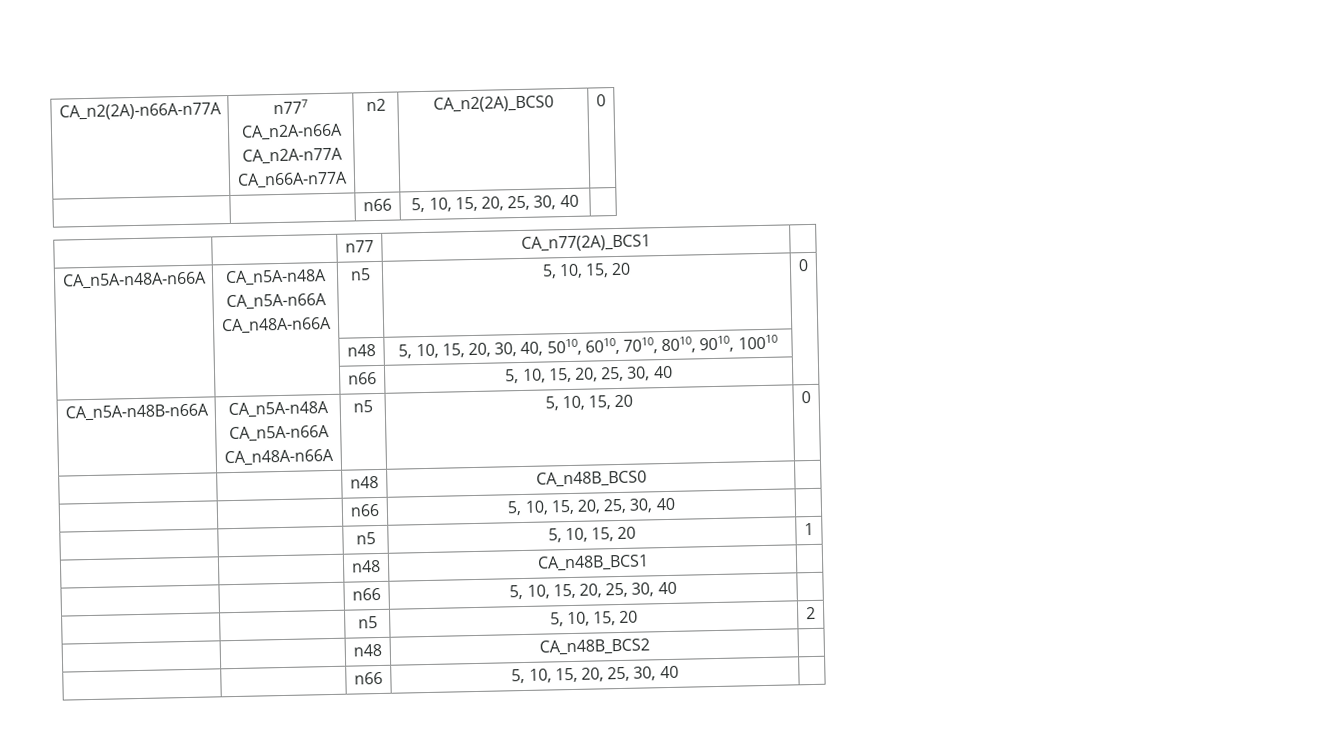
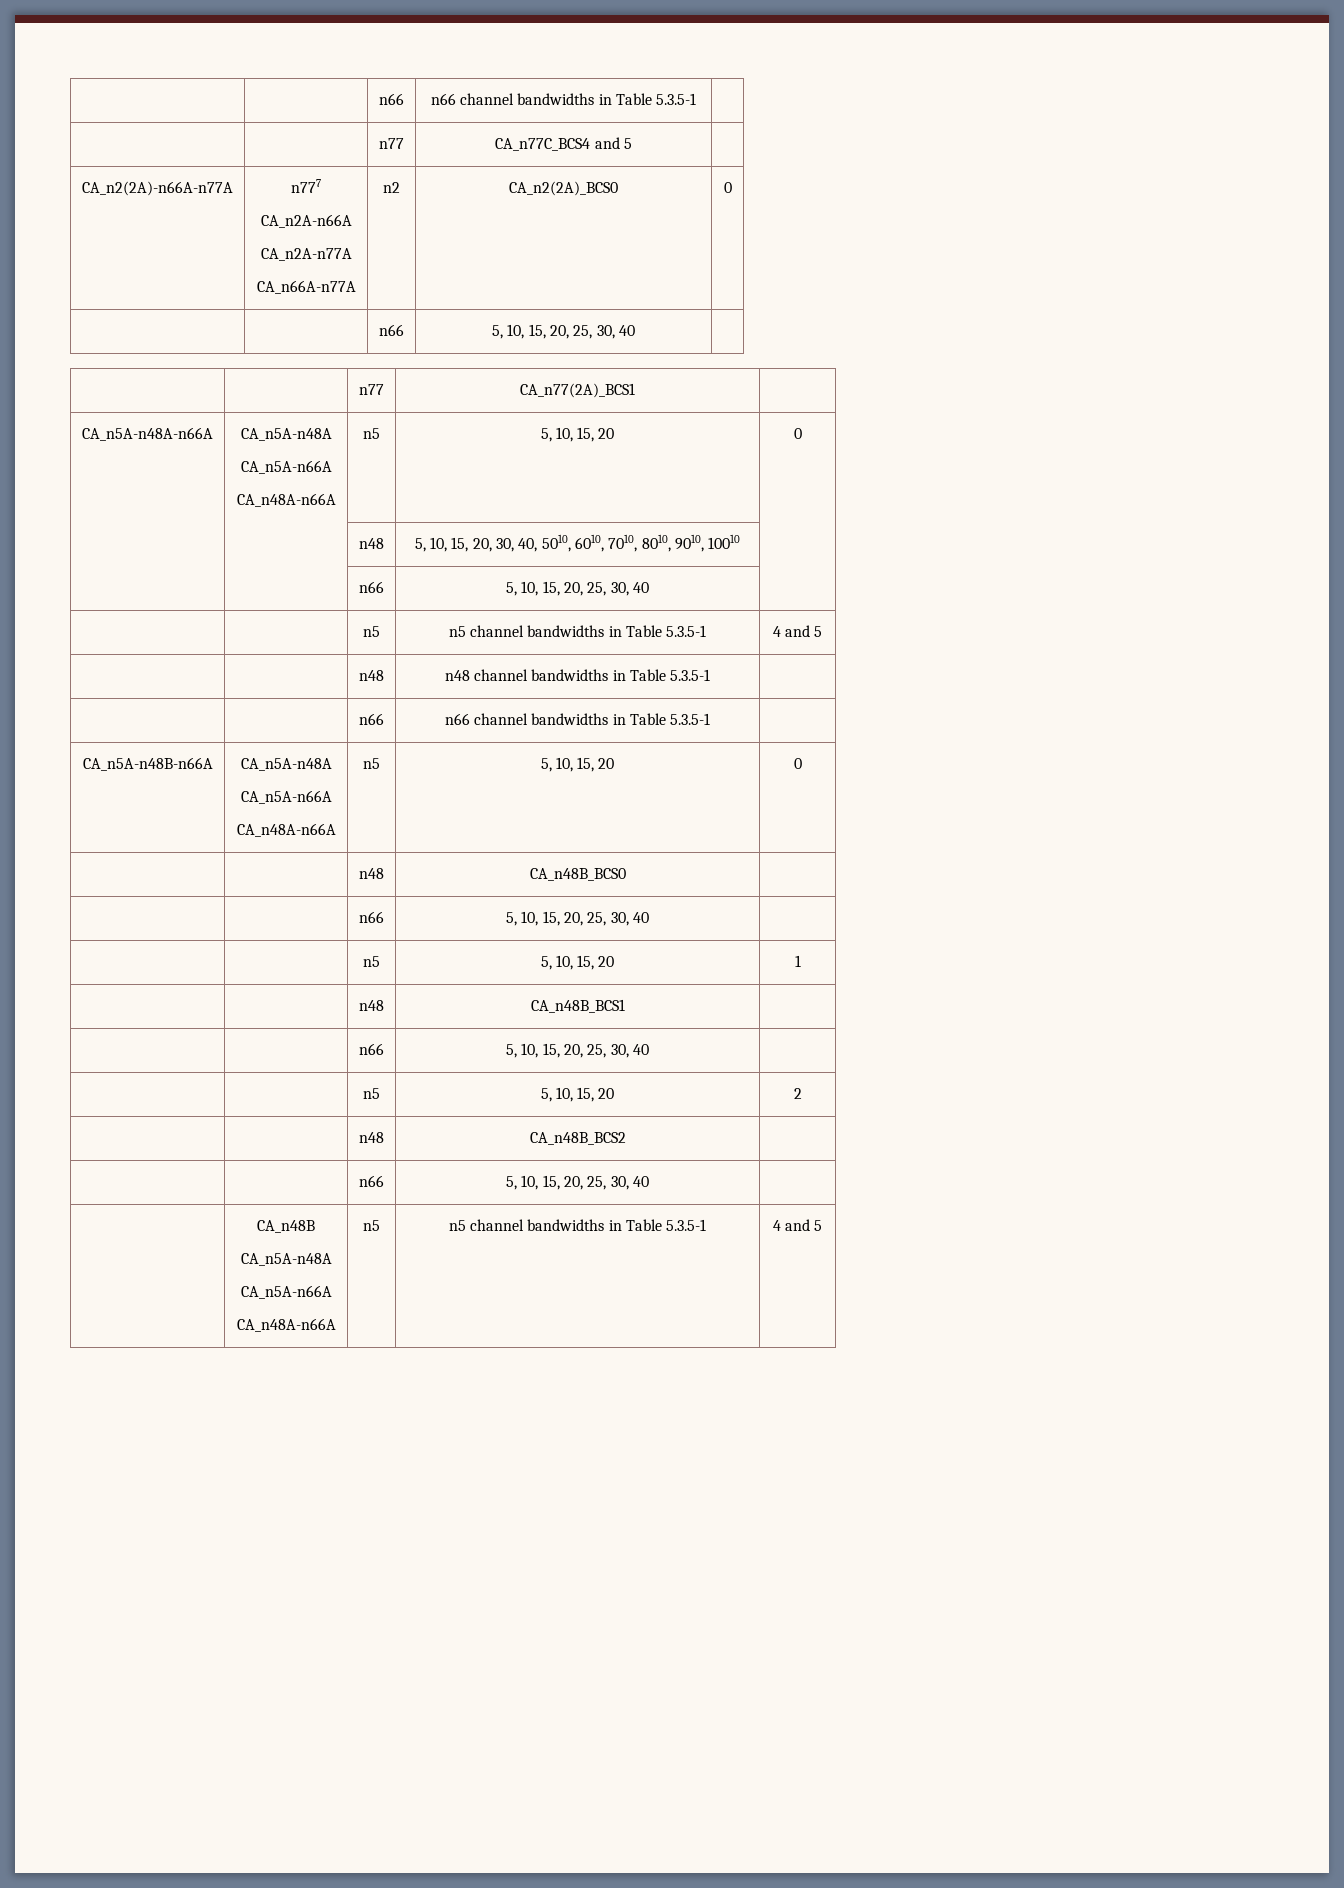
(58, 111) none -> [379,93,404,105] [430,93,697,105] [379,138,404,149] [495,137,632,151] | | n66 | n66 channel bandwidths in Table 5.3.5-1 | // | | n77 | CA_n77C_BCS4 and 5 | //
(673, 372) none -> [363,626,380,637] [448,625,707,637] [772,625,823,637] [359,670,384,681] [444,669,711,681] [359,713,384,725] [444,713,711,725] // | | n5 | n5 channel bandwidths in Table 5.3.5-1 | 4 and 5 // | | n48 | n48 channel bandwidths in Table 5.3.5-1 | // | | n66 | n66 channel bandwidths in Table 5.3.5-1 |
(679, 672) none -> [257,1220,315,1233] [240,1253,332,1266] [240,1285,332,1299] [236,1318,336,1332] [363,1220,380,1231] [448,1219,707,1231] [772,1219,823,1231] // | CA_n48B // CA_n5A-n48A // CA_n5A-n66A // CA_n48A-n66A | n5 | n5 channel bandwidths in Table 5.3.5-1 | 4 and 5

